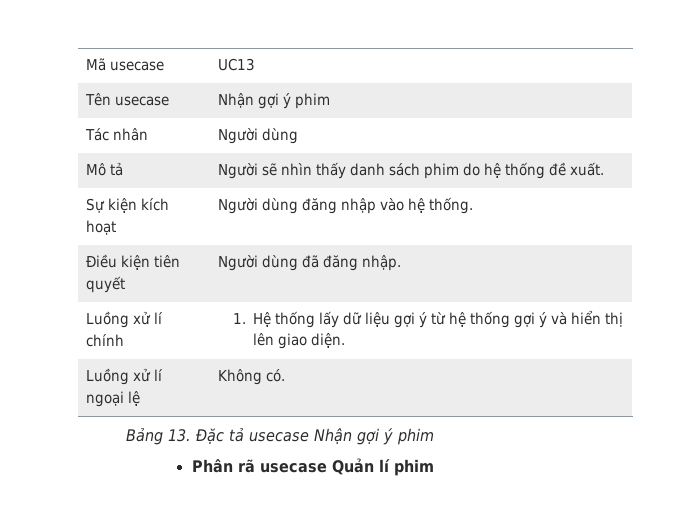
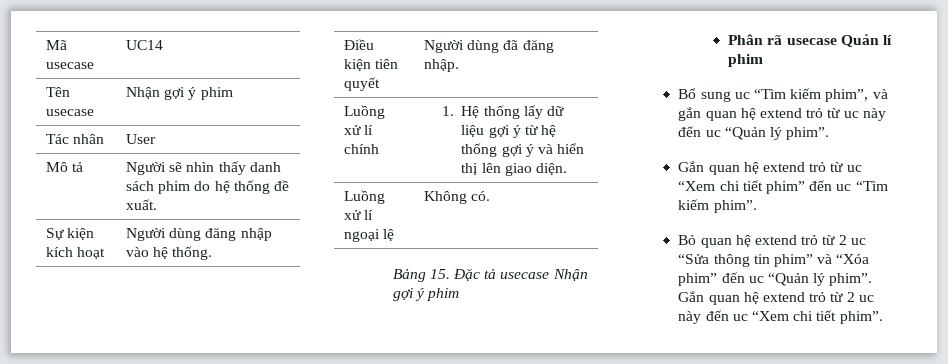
[218,58,256,71] UC13 -> [125,40,163,50] UC14
[218,128,299,144] Người dùng -> [125,134,156,144] User
[168,429,192,442] 13. -> [429,269,450,279] 15.
(434, 467) none -> [678,88,888,102] [678,107,886,121] [678,126,830,140] [678,161,862,175] [678,180,888,194] [678,199,757,213] [678,235,866,248] [678,254,870,267] [678,272,873,286] [678,291,874,305] [678,310,883,324] // Bổ sung uc “Tìm kiếm phim”, và gắn quan hệ extend trỏ từ uc này đến uc “Quản lý phim”. // Gắn quan hệ extend trỏ từ uc “Xem chi tiết phim” đến uc “Tìm kiếm phim”. // Bỏ quan hệ extend trỏ từ 2 uc “Sửa thông tin phim” và “Xóa phim” đến uc “Quản lý phim”. Gắn quan hệ extend trỏ từ 2 uc này đến uc “Xem chi tiết phim”.

